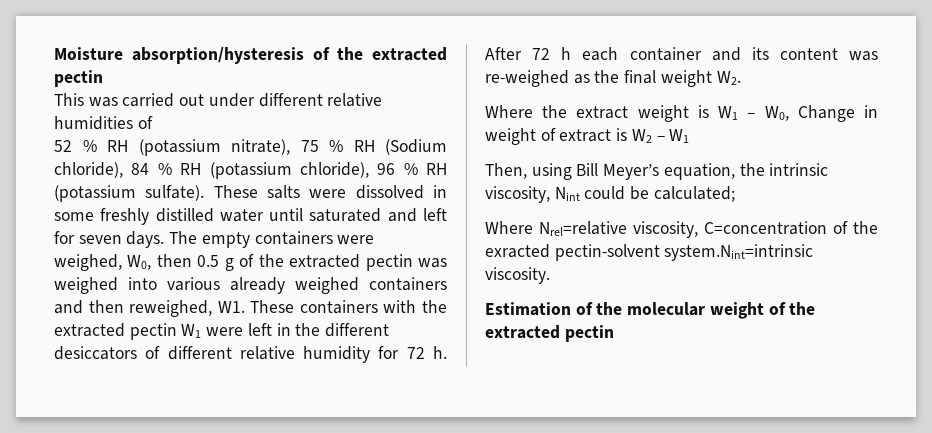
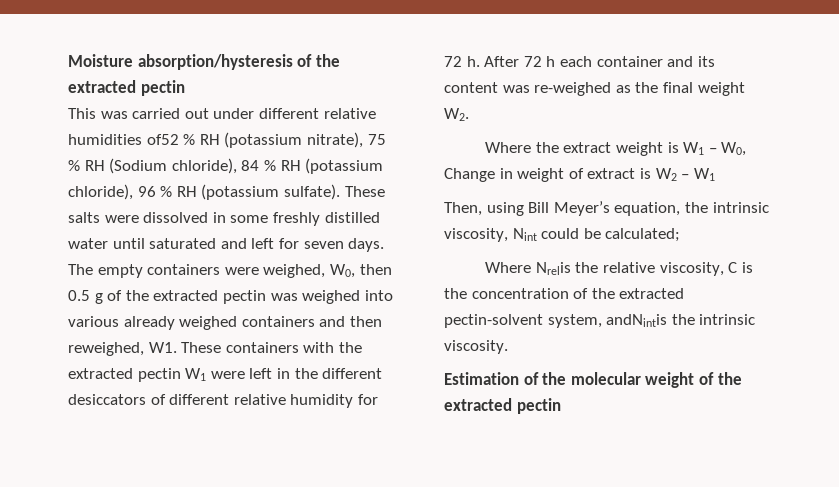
[137,116,153,129] [54,140,72,152] of // 52 -> [146,134,179,145] of52
[539,221,878,238] [485,244,814,261] Nrel=relative viscosity, C=concentration of the exracted pectin-solvent system.Nint=intrinsic -> [535,262,753,276] [444,288,685,299] [444,314,756,328] Nrelis the relative viscosity, C is the concentration of the extracted pectin-solvent system, andNintis the intrinsic

